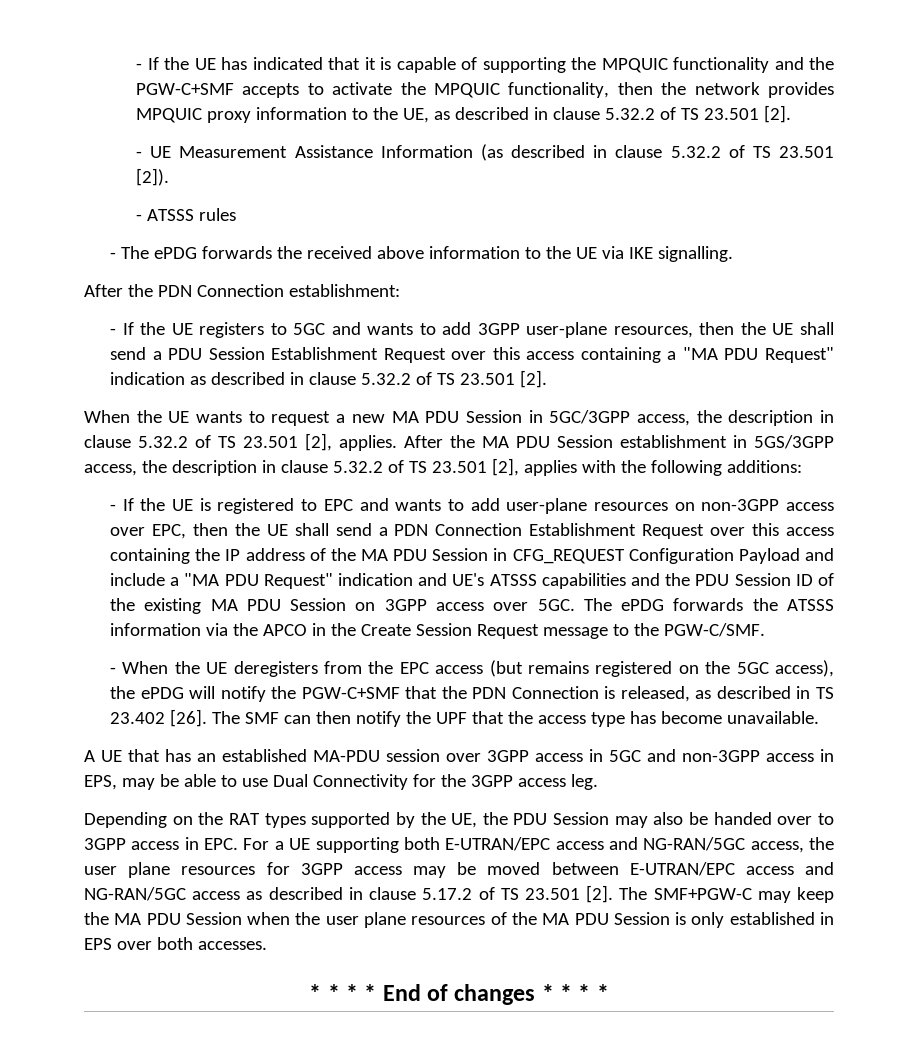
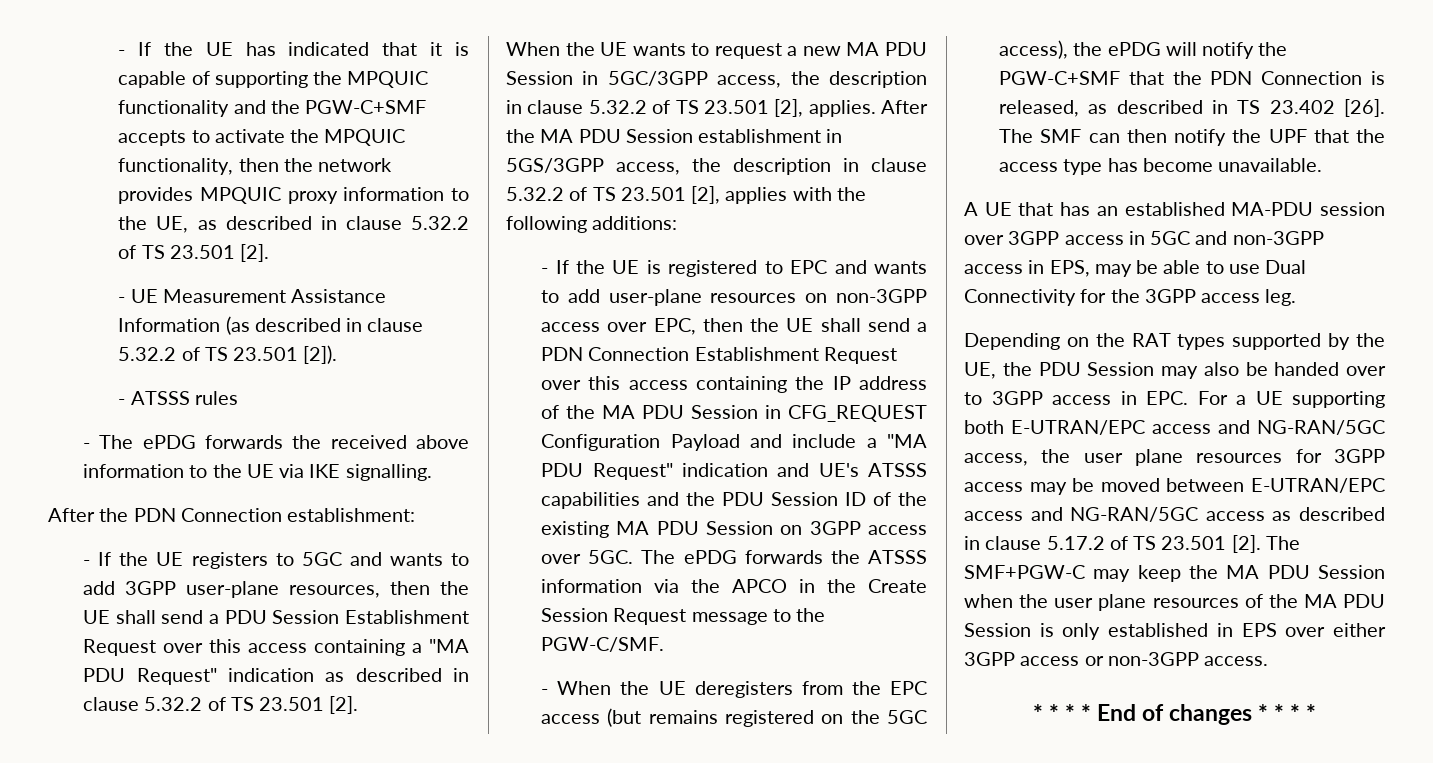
[156,937,267,950] both accesses. -> [1333,623,1386,637] [964,652,1269,666] either 3GPP access or non-3GPP access.

